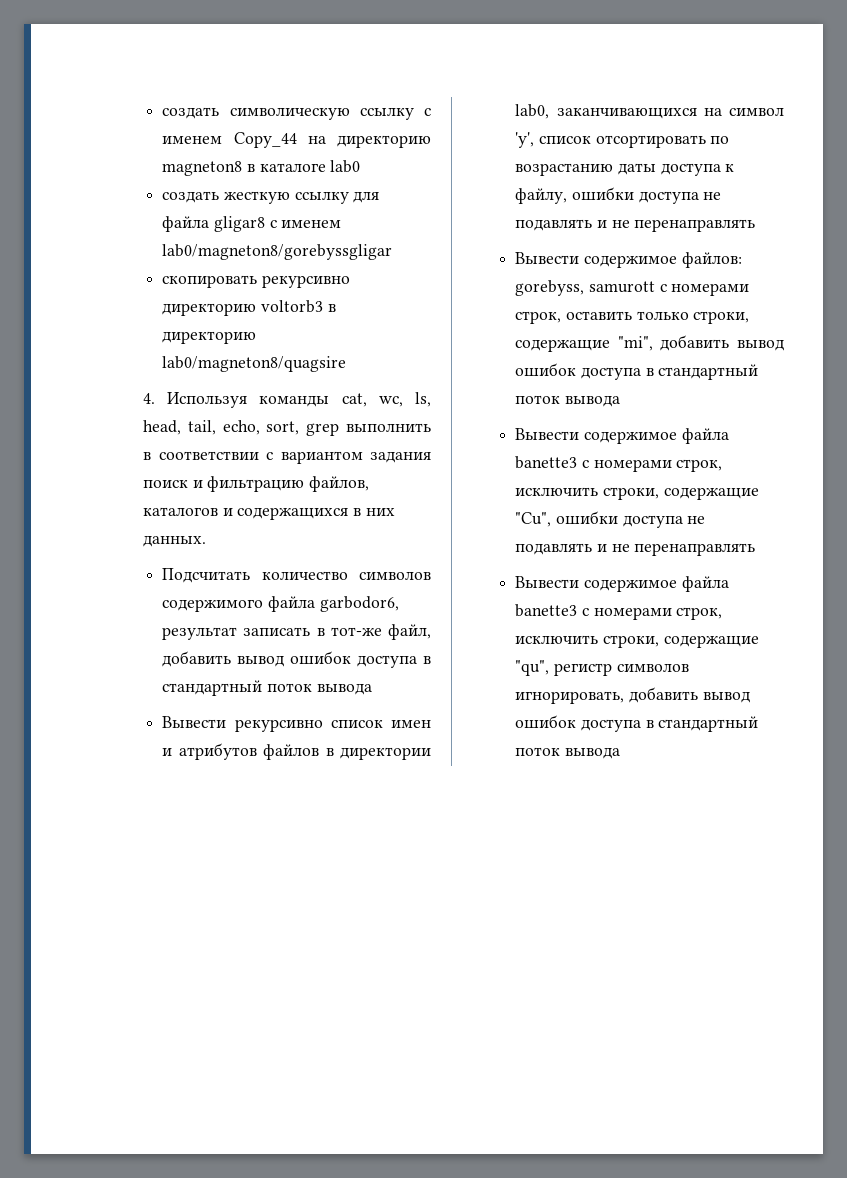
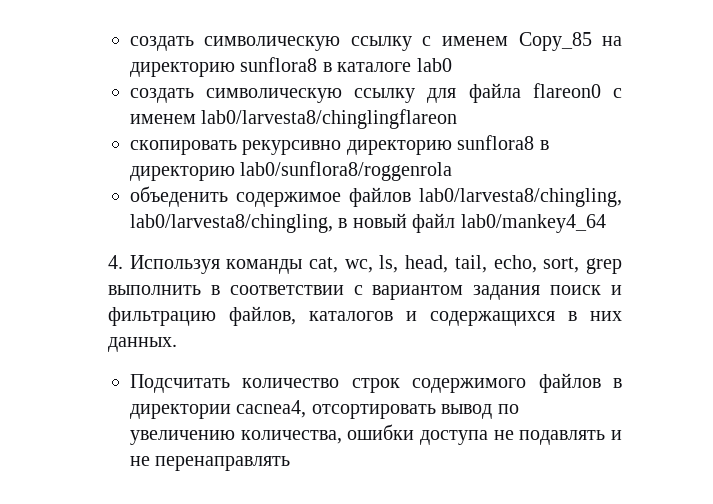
[233,132,297,148] Copy_44 -> [518,32,592,51] Copy_85
[162,161,243,176] magneton8 -> [240,57,318,72] sunflora8
[224,191,291,204] жесткую -> [206,88,343,103] символическую
[214,216,342,232] [162,244,393,260] gligar8 с именем lab0/magneton8/gorebyssgligar -> [532,83,622,98] [129,109,458,129] flareon0 с именем lab0/larvesta8/chinglingflareon
[261,300,324,313] voltorb3 -> [457,135,535,150] sunflora8
[162,356,347,372] lab0/magneton8/quagsire -> [240,161,453,181] [129,186,622,207] [129,213,606,233] lab0/sunflora8/roggenrola // объеденить содержимое файлов lab0/larvesta8/chingling, lab0/larvesta8/chingling, в новый файл lab0/mankey4_64
[359,571,431,580] [162,596,399,612] [162,624,431,640] [162,651,431,668] [162,680,372,696] [162,716,431,732] [162,743,431,760] [515,104,784,119] [515,132,730,148] [515,163,735,176] [515,187,722,204] [515,219,756,232] [515,252,742,268] [515,280,750,296] [515,311,750,324] [515,335,784,352] [515,363,759,380] [515,395,621,407] [515,428,729,444] [515,456,723,472] [515,487,759,500] [515,511,706,528] [515,543,756,556] [515,576,729,592] [515,604,723,620] [515,635,759,648] [515,660,689,676] [515,687,750,704] [515,715,759,732] [515,747,621,759] символов содержимого файла garbodor6, результат записать в тот-же файл, добавить вывод ошибок доступа в стандартный поток вывода // Вывести рекурсивно список имен и атрибутов файлов в директории lab0, заканчивающихся на символ 'y', список отсортировать по возрастанию даты доступа к файлу, ошибки доступа не подавлять и не перенаправлять // Вывести содержимое файлов: gorebyss, samurott с номерами строк, оставить только строки, содержащие "mi", добавить вывод ошибок доступа в стандартный поток вывода // Вывести содержимое файла banette3 с номерами строк, исключить строки, содержащие "Cu", ошибки доступа не подавлять и не перенаправлять // Вывести содержимое файла banette3 с номерами строк, исключить строки, содержащие "qu", регистр символов игнорировать, добавить вывод ошибок доступа в стандартный поток вывода -> [351,373,622,393] [129,400,519,419] [129,424,622,445] [129,456,291,471] строк содержимого файлов в директории cacnea4, отсортировать вывод по увеличению количества, ошибки доступа не подавлять и не перенаправлять

